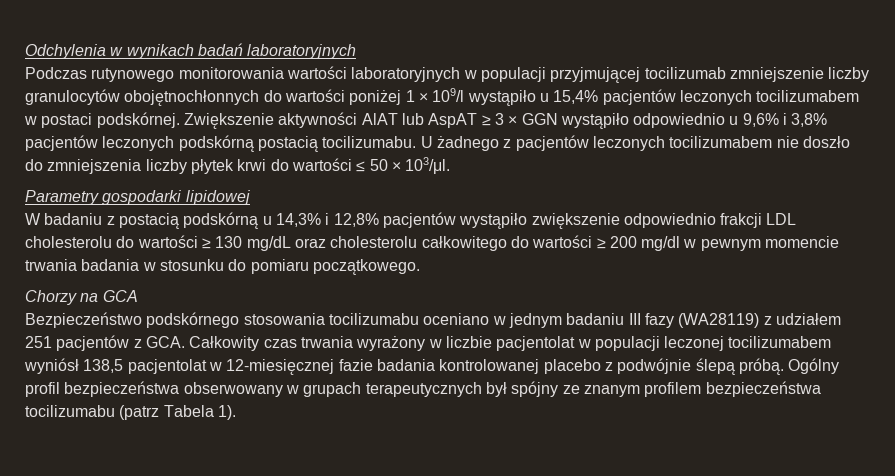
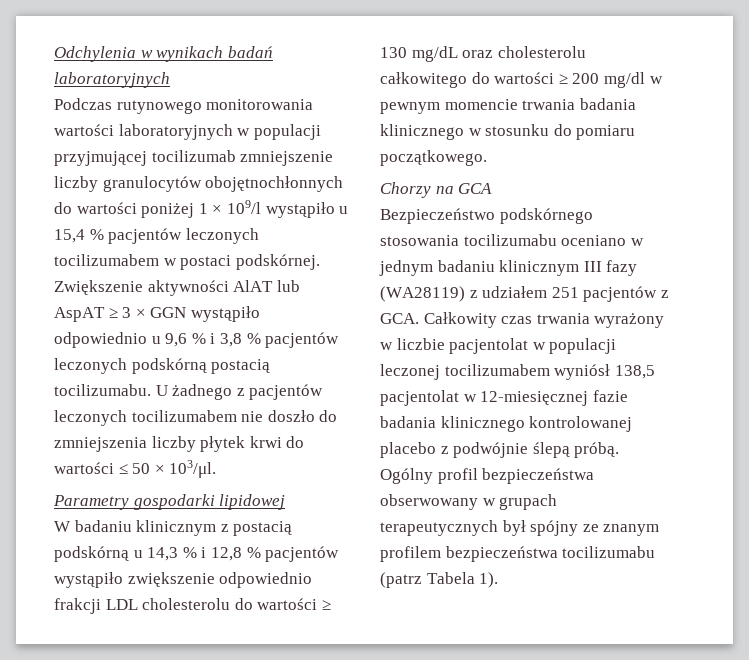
[553,90,599,104] 15,4% -> [54,229,104,243] 15,4 %
[742,113,828,127] 9,6% i 3,8% -> [165,333,261,347] 9,6 % i 3,8 %
(103, 219) none -> [136,520,217,536] klinicznym
[275,213,379,227] 14,3% i 12,8% -> [147,547,261,561] 14,3 % i 12,8 %
(140, 265) none -> [380,124,464,140] klinicznego
(625, 319) none -> [499,260,580,276] klinicznym
(435, 365) none -> [440,416,525,432] klinicznego

